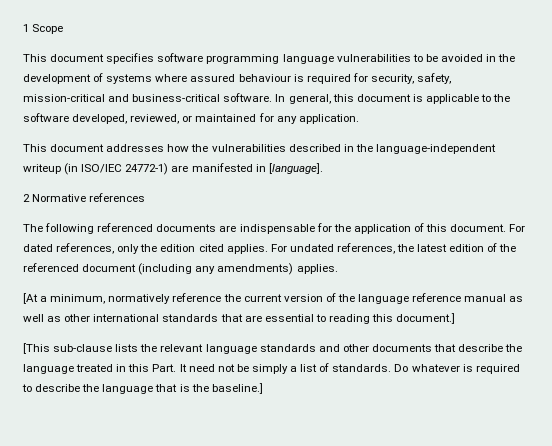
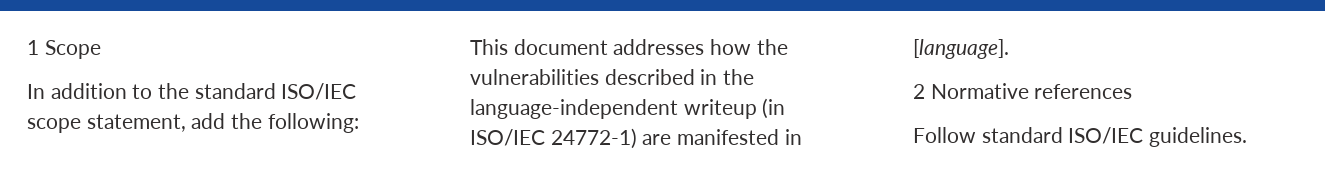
[23,53,516,64] [23,73,452,84] [23,93,511,104] [23,113,359,124] This document specifies software programming language vulnerabilities to be avoided in the development of systems where assured behaviour is required for security, safety, mission-critical and business-critical software. In general, this document is applicable to the software developed, reviewed, or maintained for any application. -> [27,83,357,100] [27,113,359,133] In addition to the standard ISO/IEC scope statement, add the following:
[23,223,526,234] [23,243,517,254] [23,263,338,275] [23,293,524,304] [23,313,456,324] [23,343,523,354] [23,363,520,374] [22,383,263,394] The following referenced documents are indispensable for the application of this document. For dated references, only the edition cited applies. For undated references, the latest edition of the referenced document (including any amendments) applies. // [At a minimum, normatively reference the current version of the language reference manual as well as other international standards that are essential to reading this document.] // [This sub-clause lists the relevant language standards and other documents that describe the language treated in this Part. It need not be simply a list of standards. Do whatever is required to describe the language that is the baseline.] -> [913,127,1248,147] Follow standard ISO/IEC guidelines.

